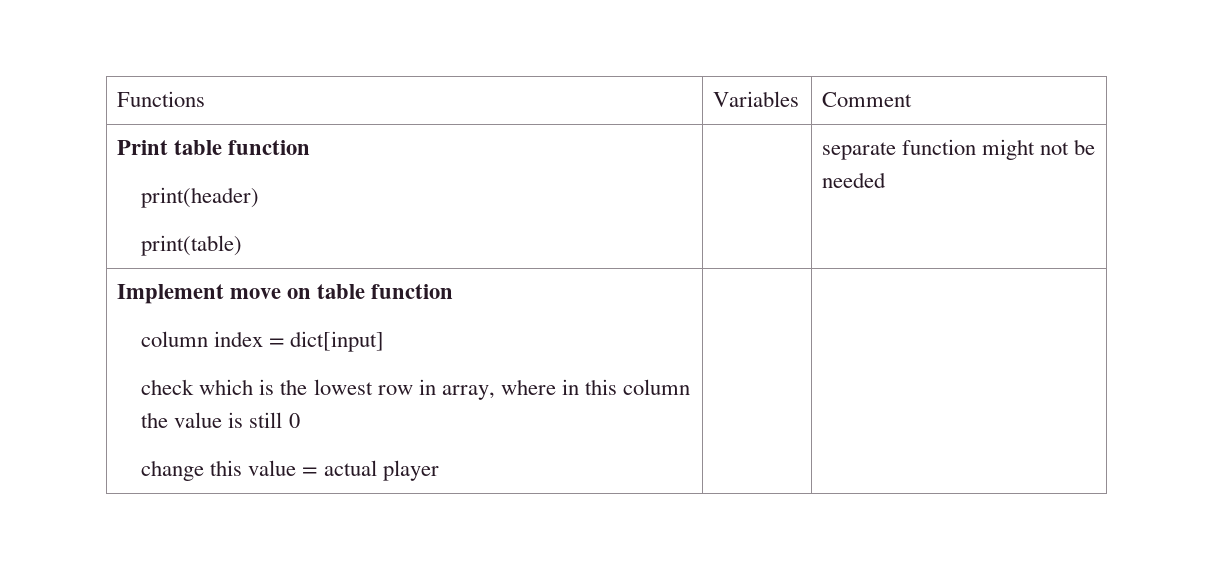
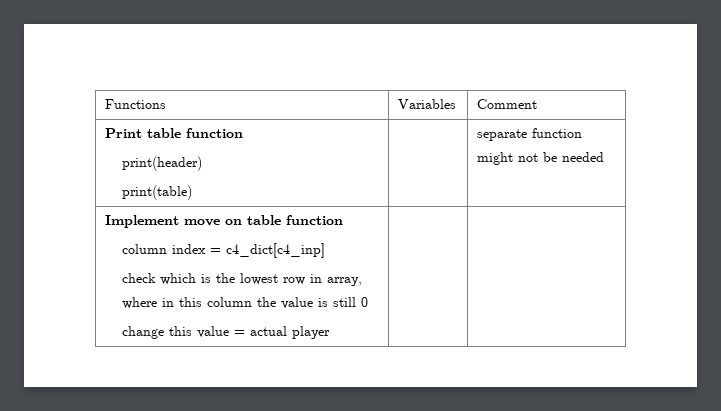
[290,331,385,352] dict[input] -> [225,243,325,258] c4_dict[c4_inp]

